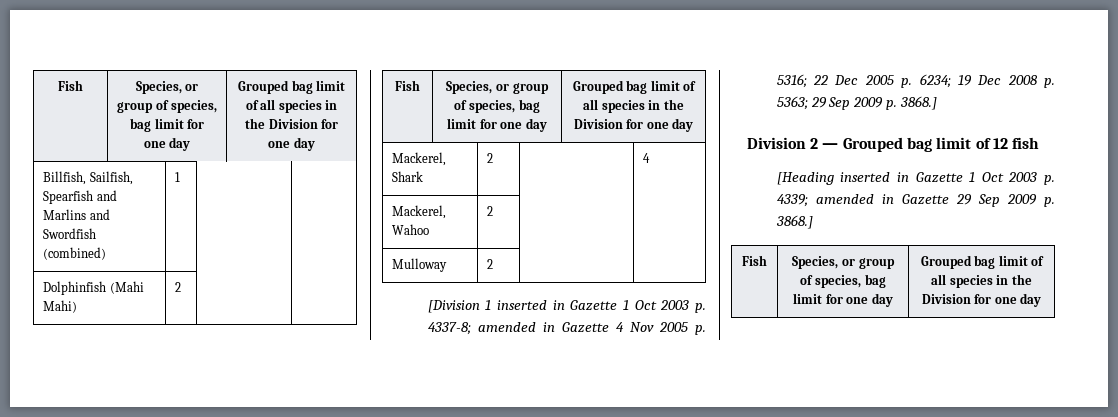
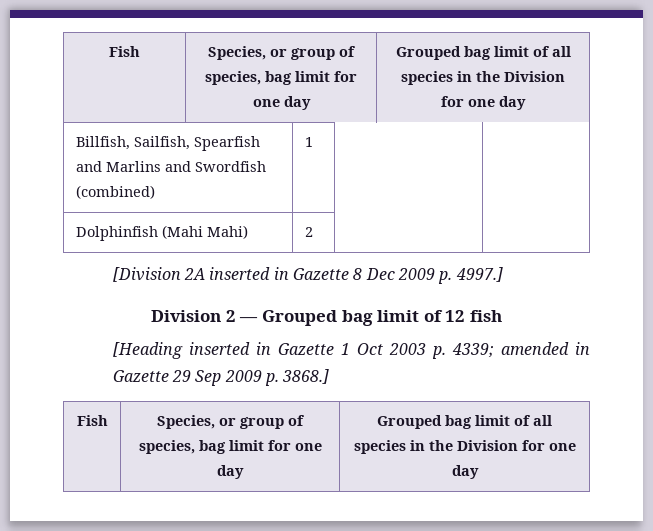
[395,80,420,91] [446,81,549,94] [454,99,540,113] [447,118,547,132] [572,80,697,94] [583,99,684,113] [573,118,694,132] [392,152,447,166] [392,171,424,182] [487,153,494,163] [643,153,651,163] [392,205,447,219] [392,224,430,235] [487,206,494,216] [392,258,448,272] [487,259,494,269] // Fish | Species, or group of species, bag limit for one day | Grouped bag limit of all species in the Division for one day // Mackerel, Shark | 2 | | 4 // Mackerel, Wahoo | 2 | | // Mulloway | 2 | | -> (313, 232) none
[485,300,706,313] [427,322,706,335] [776,74,1055,88] [776,96,938,110] 1 inserted in Gazette 1 Oct 2003 p. 4337-8; amended in Gazette 4 Nov 2005 p. 5316; 22 Dec 2005 p. 6234; 19 Dec 2008 p. 5363; 29 Sep 2009 p. 3868.] -> [183,267,503,284] 2A inserted in Gazette 8 Dec 2009 p. 4997.]

